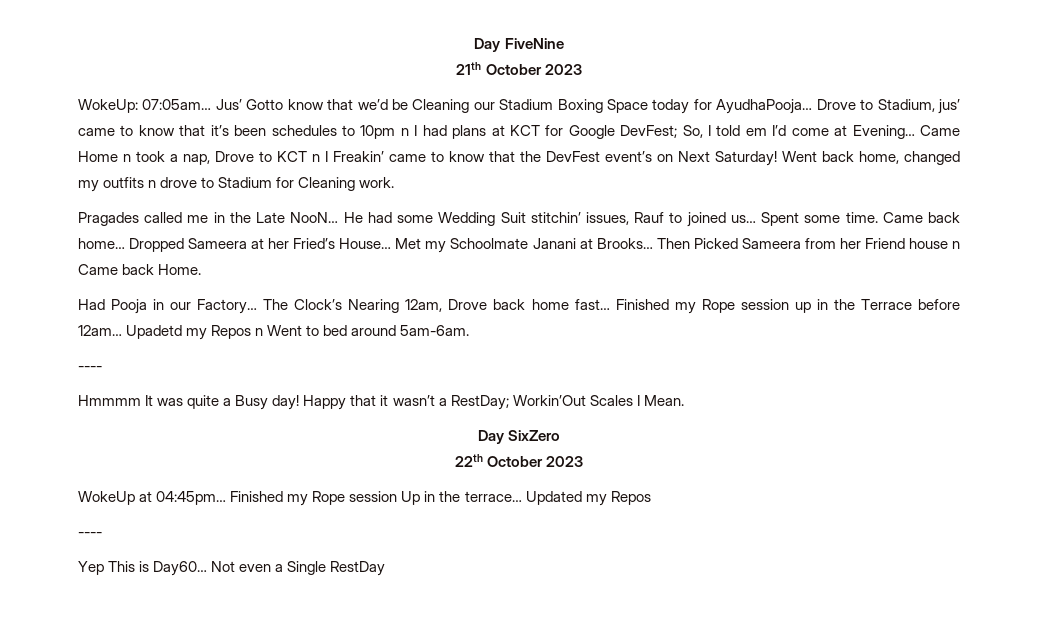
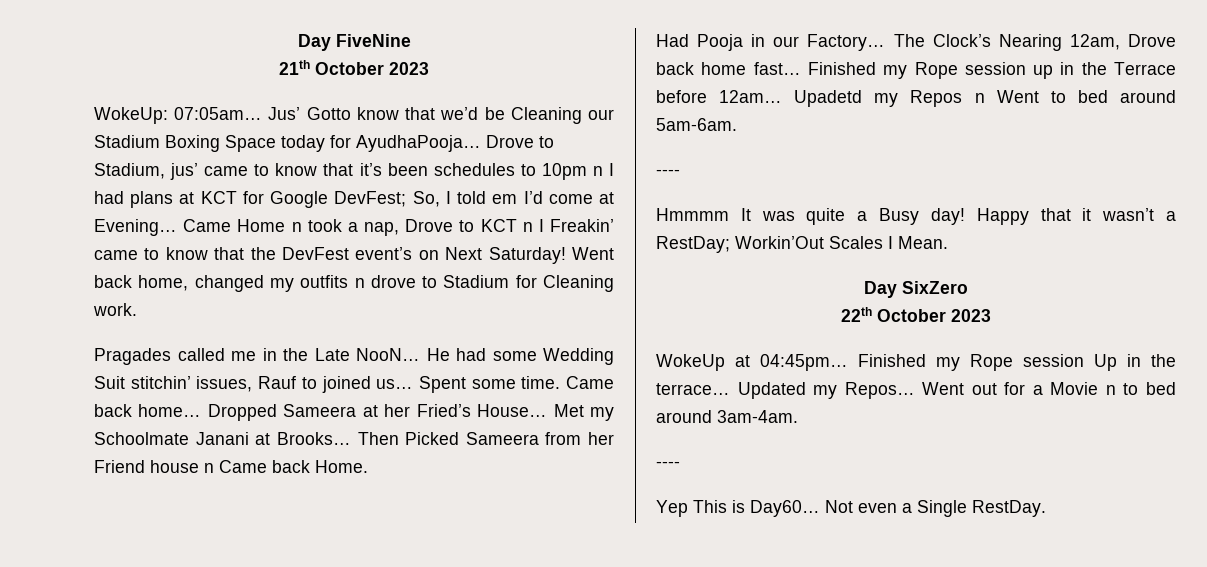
[610,491,651,505] Repos -> [844,382,1176,399] [656,410,798,423] Repos… Went out for a Movie n to bed around 3am-4am.
[330,561,386,576] RestDay -> [972,500,1046,517] RestDay.

